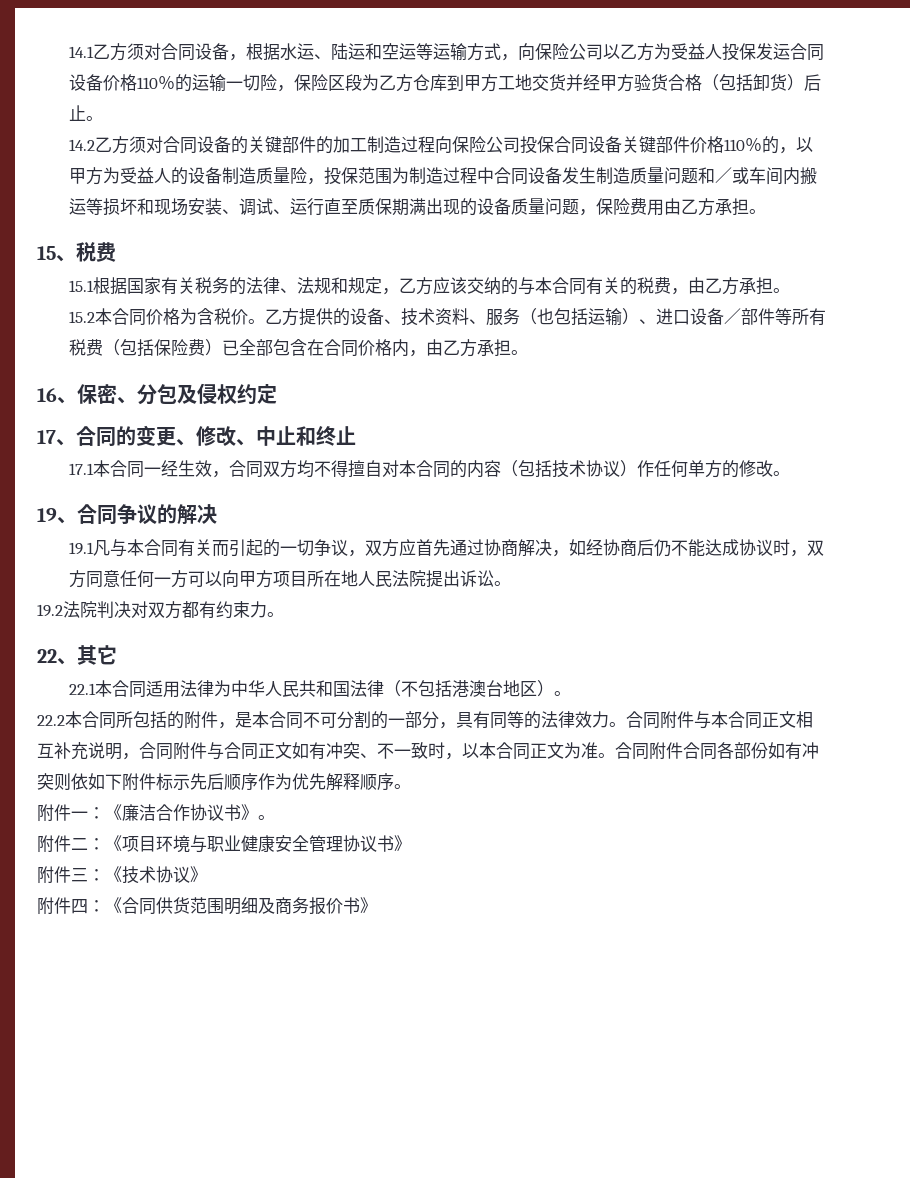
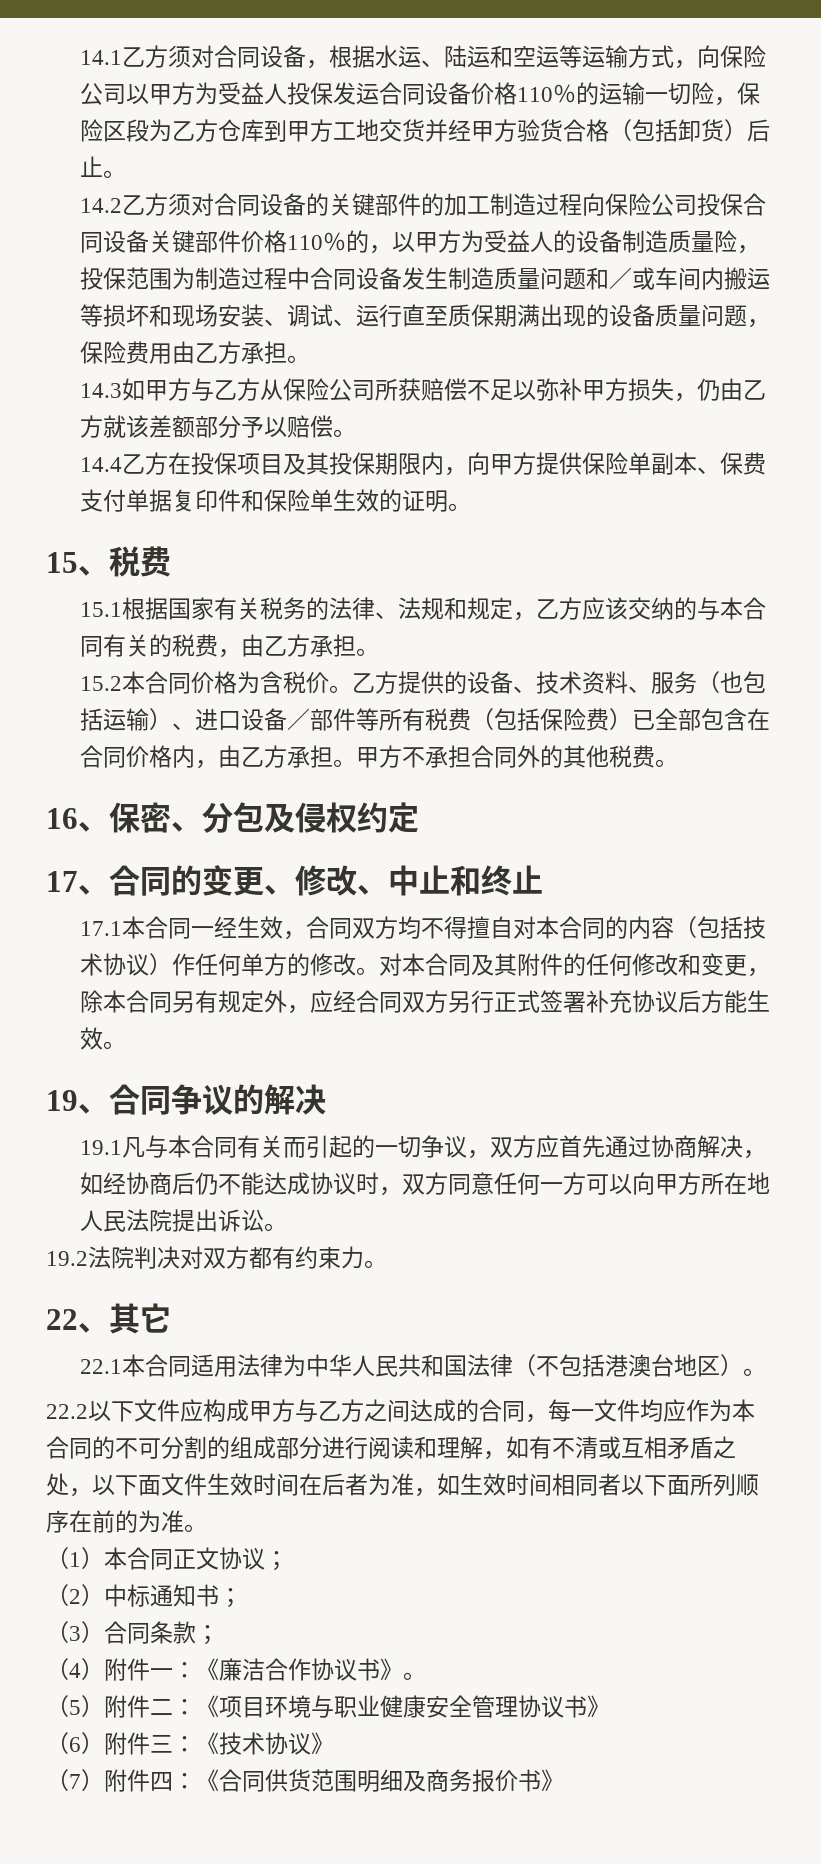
[619,44,637,59] 乙 -> [148,84,172,105] 甲
(766, 211) none -> [79,378,766,402] [79,415,356,438] [79,452,766,476] [79,489,471,512] // 14.3如甲方与乙方从保险公司所获赔偿不足以弥补甲方损失，仍由乙方就该差额部分予以赔偿。 // 14.4乙方在投保项目及其投保期限内，向甲方提供保险单副本、保费支付单据复印件和保险单生效的证明。
(528, 352) none -> [355,745,678,768] 甲方不承担合同外的其他税费。
(790, 473) none -> [378,953,770,977] [79,990,770,1014] [79,1027,126,1050] 对本合同及其附件的任何修改和变更，除本合同另有规定外，应经合同双方另行正式签署补充协议后方能生效。
[272,571,307,587] 项目 -> (701, 1183) none
[65,711,813,729] [37,742,819,760] [37,773,411,791] 本合同所包括的附件，是本合同不可分割的一部分，具有同等的法律效力。合同附件与本合同正文相互补充说明，合同附件与合同正文如有冲突、不一致时，以本合同正文为准。合同附件合同各部份如有冲突则依如下附件标示先后顺序作为优先解释顺序。 // -> [88,1399,755,1423] [46,1436,736,1460] [46,1473,759,1497] [46,1510,207,1533] [46,1547,288,1571] [46,1584,242,1608] [46,1621,219,1645] [46,1658,104,1680] 以下文件应构成甲方与乙方之间达成的合同，每一文件均应作为本合同的不可分割的组成部分进行阅读和理解，如有不清或互相矛盾之处，以下面文件生效时间在后者为准，如生效时间相同者以下面所列顺序在前的为准。 // （1）本合同正文协议； // （2）中标通知书； // （3）合同条款； // （4）
(275, 817) none -> [46,1695,104,1717] （5）
(411, 843) none -> [46,1732,104,1754] （6）
(207, 874) none -> [46,1769,104,1791] （7）

